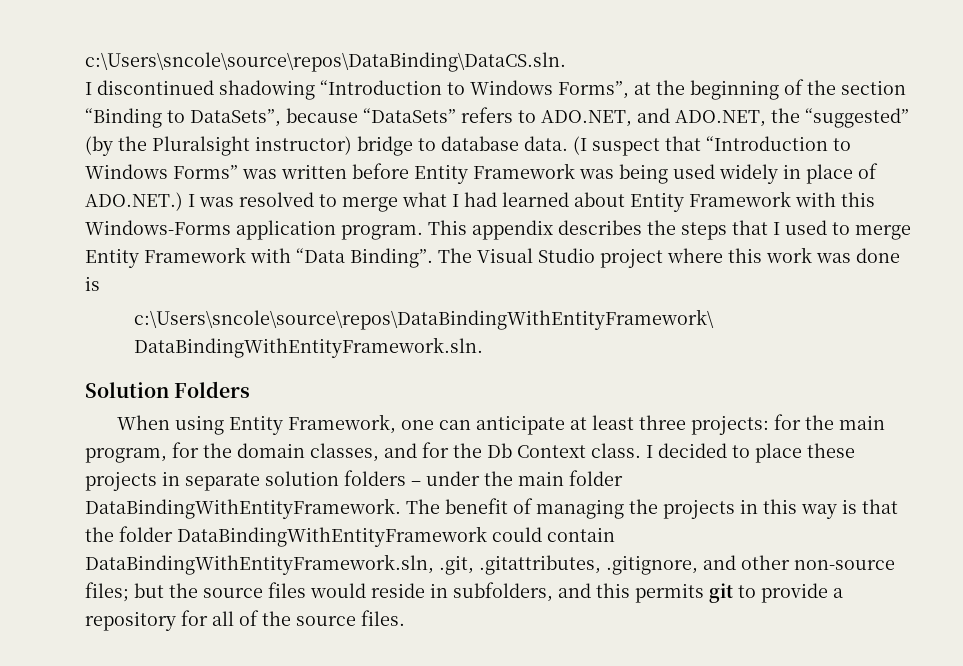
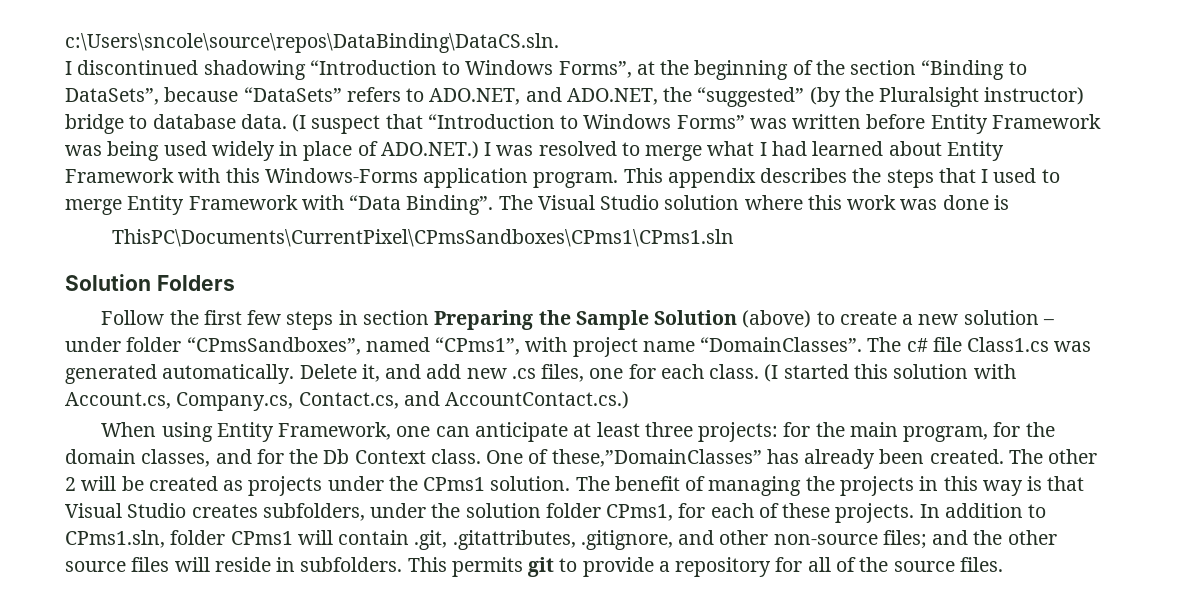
[600,248,663,268] project -> [664,195,740,210] solution
[134,309,715,330] [134,337,484,358] c:\Users\sncole\source\repos\DataBindingWithEntityFramework\ DataBindingWithEntityFramework.sln. -> [112,229,735,247] ThisPC\Documents\CurrentPixel\CPmsSandboxes\CPms1\CPms1.sln
(251, 389) none -> [101,310,1054,330] [65,337,1092,357] [65,364,1016,384] [65,391,630,411] // Follow the first few steps in section Preparing the Sample Solution (above) to create a new solution – under folder “CPmsSandboxes”, named “CPms1”, with project name “DomainClasses”. The c# file Class1.cs was generated automatically. Delete it, and add new .cs files, one for each class. (I started this solution with Account.cs, Company.cs, Contact.cs, and AccountContact.cs.)
[646,443,855,463] [85,470,623,491] [85,498,401,519] I decided to place these projects in separate solution folders – under the main folder DataBindingWithEntityFramework. -> [486,449,1098,469] [65,476,571,496] One of these,”DomainClasses” has already been created. The other 2 will be created as projects under the CPms1 solution.
[85,526,615,547] [85,554,434,575] the folder DataBindingWithEntityFramework could contain DataBindingWithEntityFramework.sln, -> [65,503,1047,523] [65,530,410,548] Visual Studio creates subfolders, under the solution folder CPms1, for each of these projects. In addition to CPms1.sln, folder CPms1 will contain
[134,583,198,598] but the -> [932,530,1057,545] and the other
[310,583,366,598] would -> [174,557,210,572] will
[453,582,630,602] subfolders, and this -> [300,557,447,572] subfolders. This

